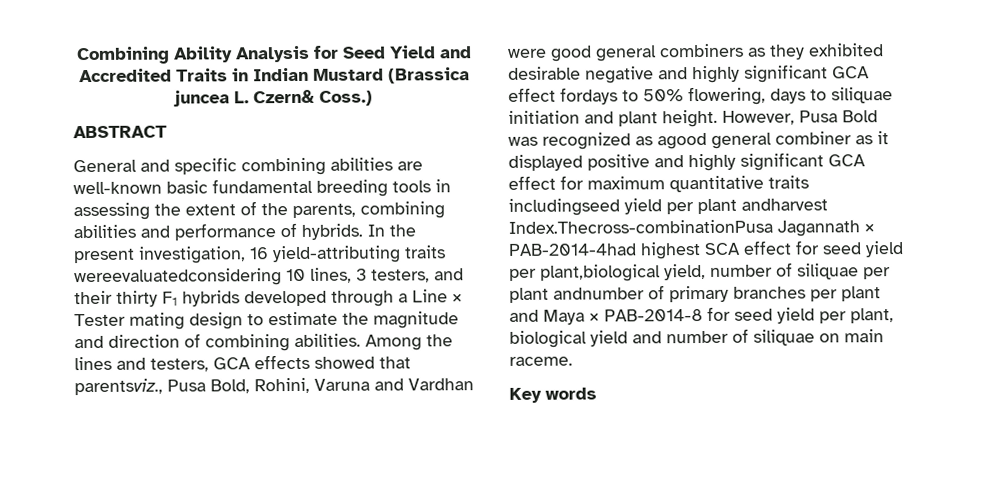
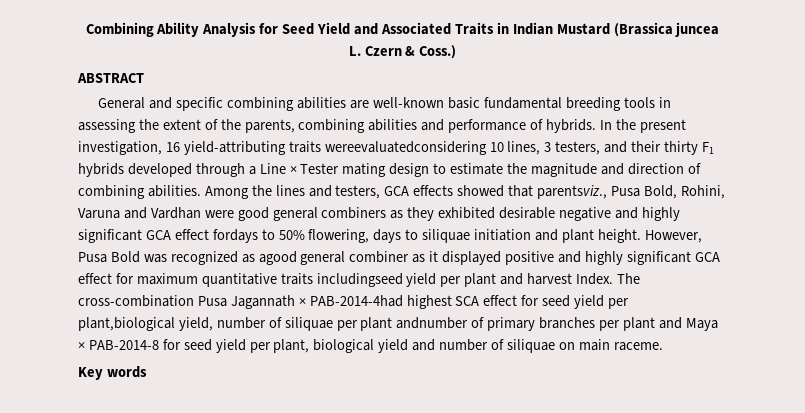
[78,68,172,83] Accredited -> [380,22,451,35] Associated
[253,89,315,104] Czern& -> [364,46,416,56] Czern &
[741,198,828,211] [508,219,773,234] andharvest Index.Thecross-combinationPusa -> [500,273,640,285] [78,295,227,307] and harvest Index. The cross-combination Pusa

